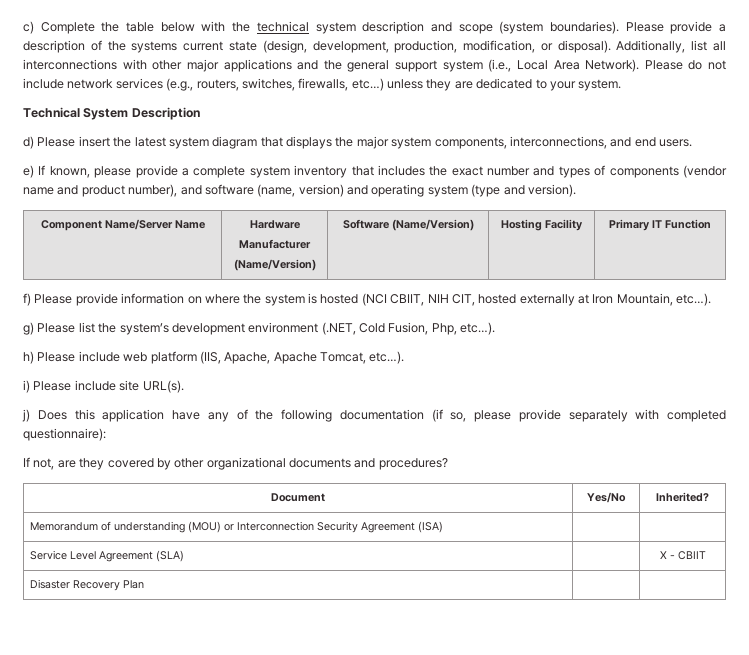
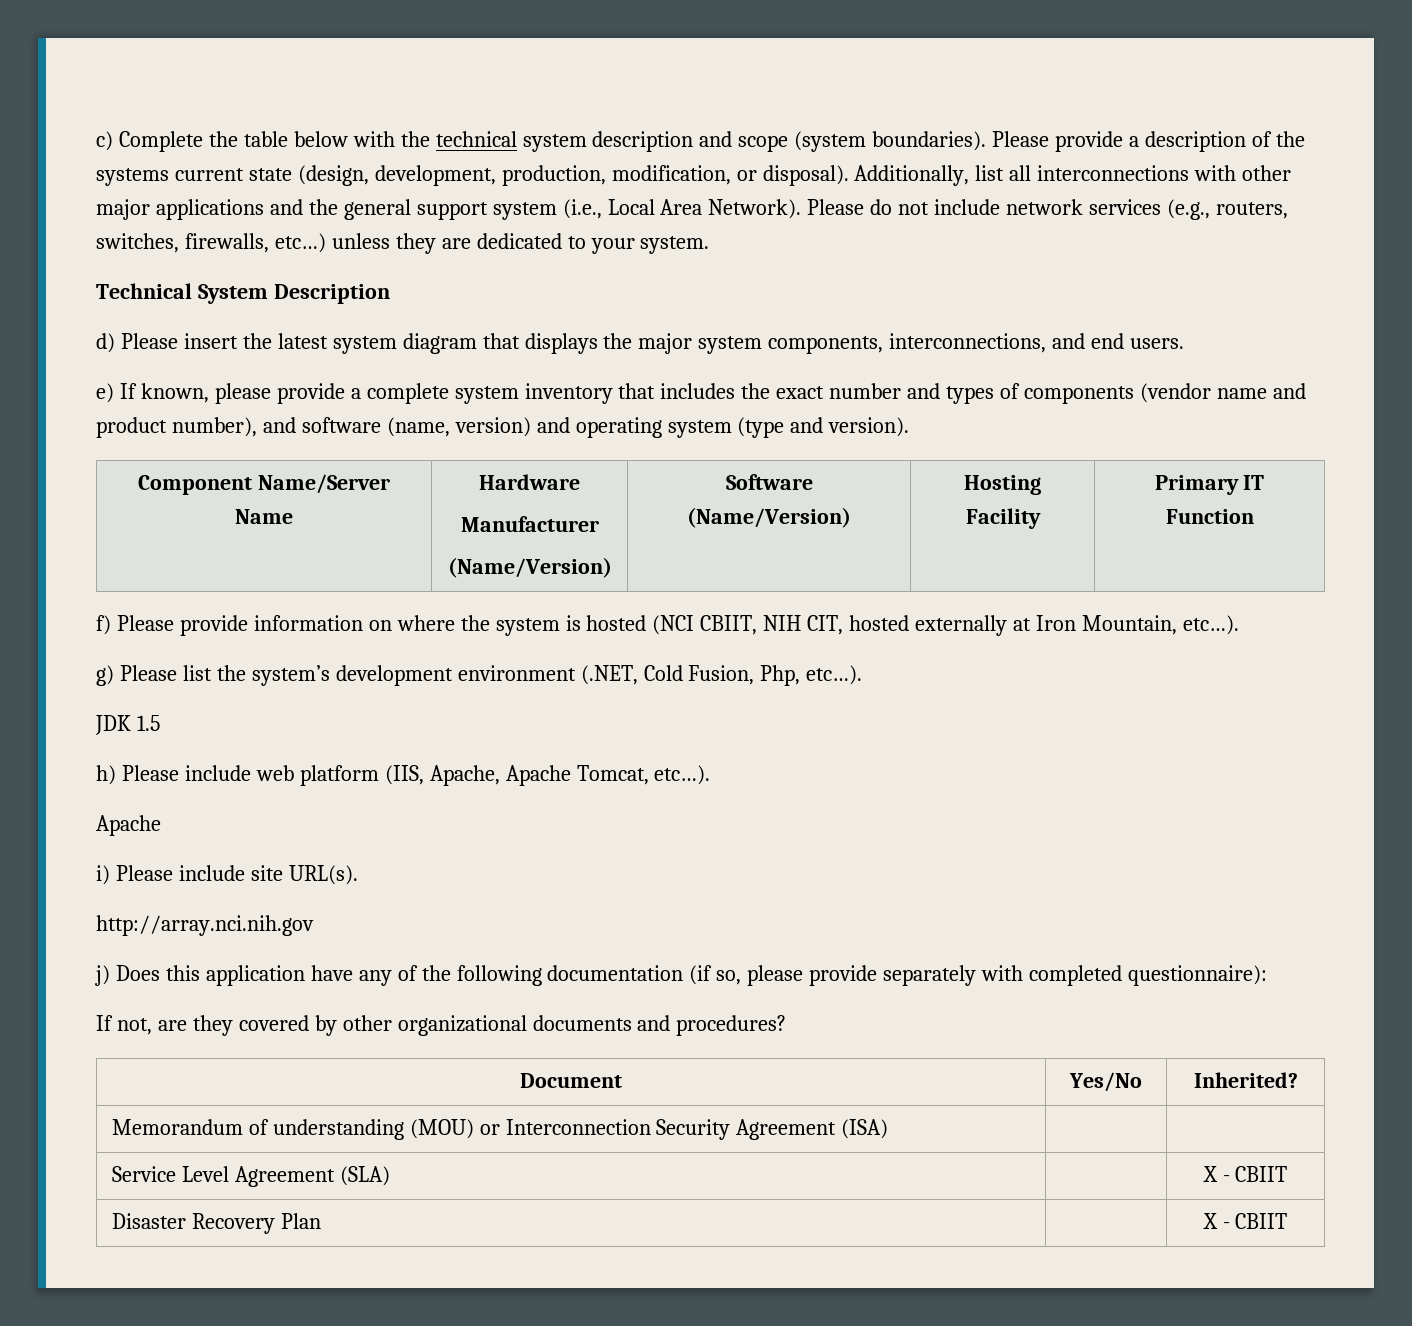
(496, 328) none -> [95,715,160,735] // JDK 1.5
(405, 357) none -> [96,815,161,836] // Apache
(184, 386) none -> [96,915,314,936] // http://array.nci.nih.gov
(144, 584) none -> [1202,1213,1288,1229] X - CBIIT

